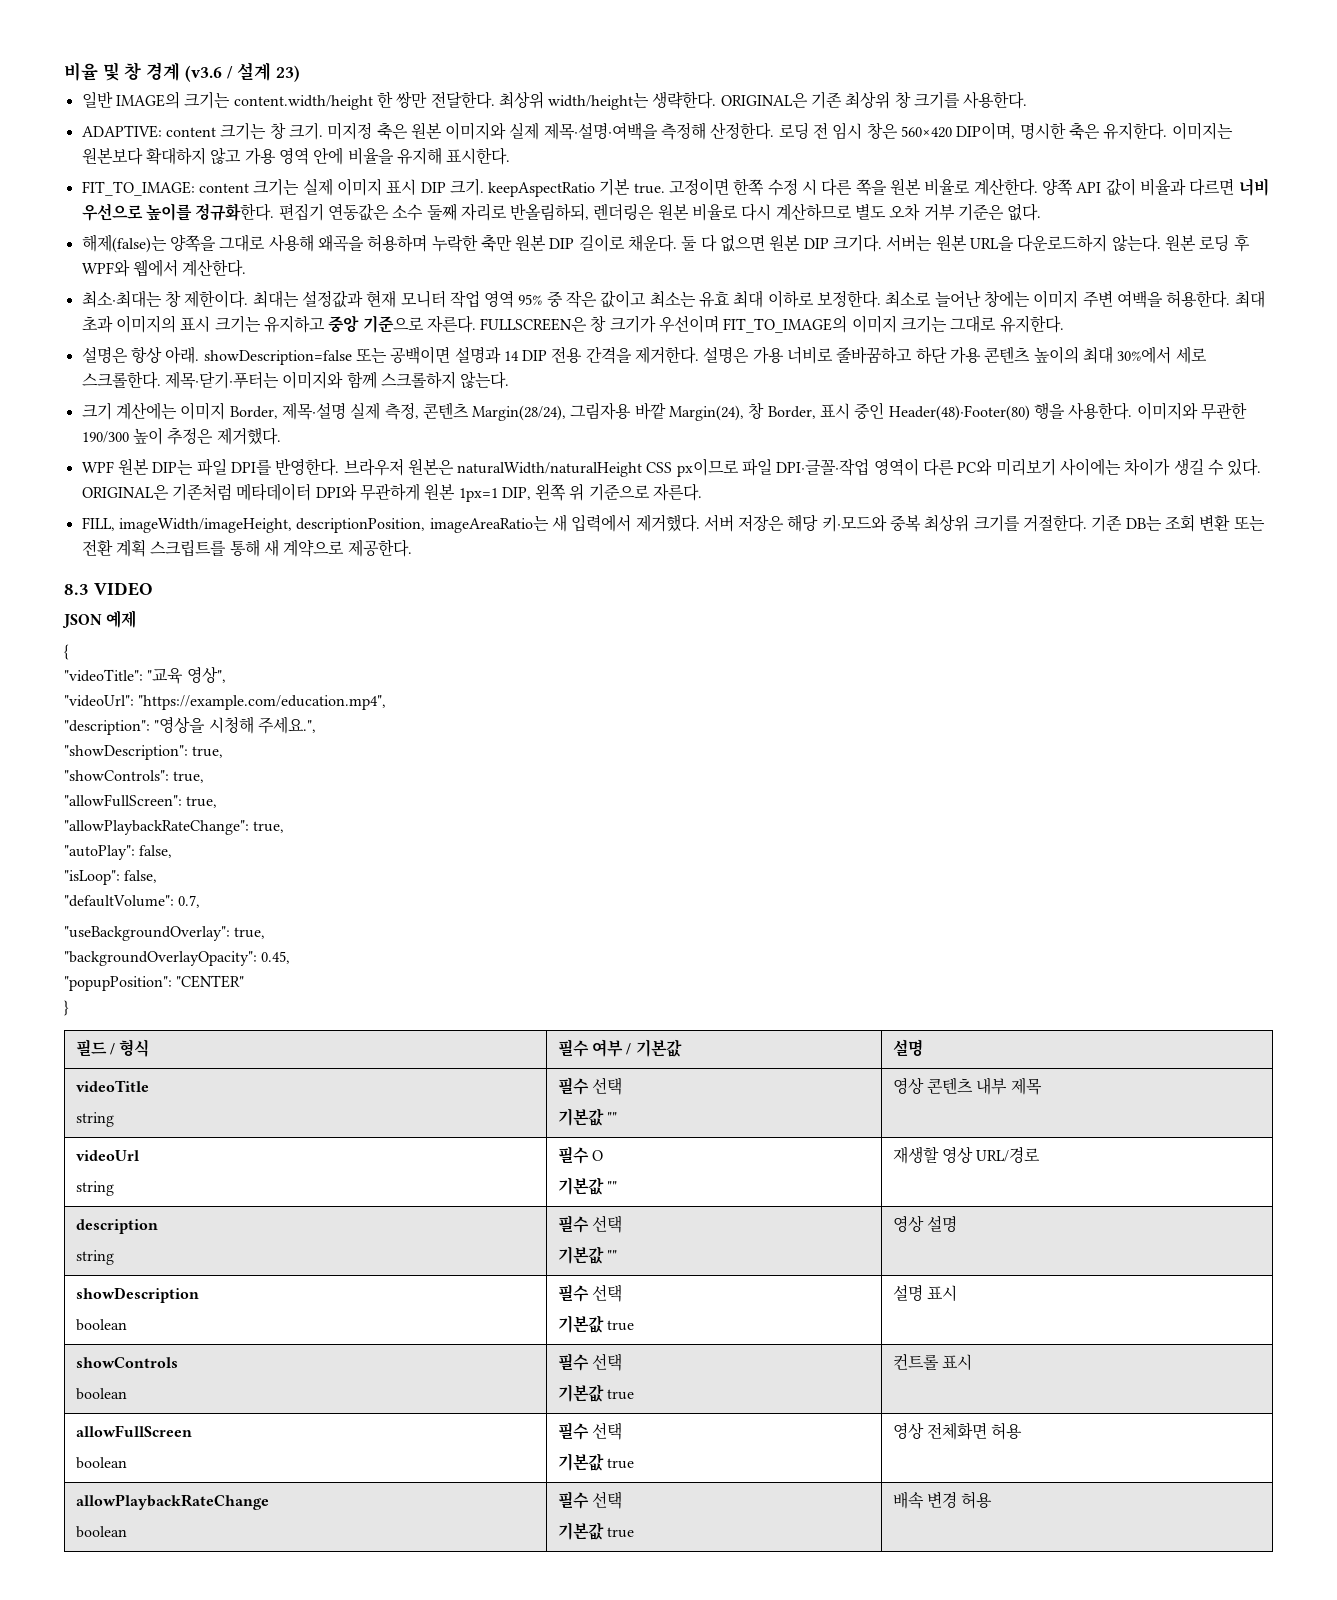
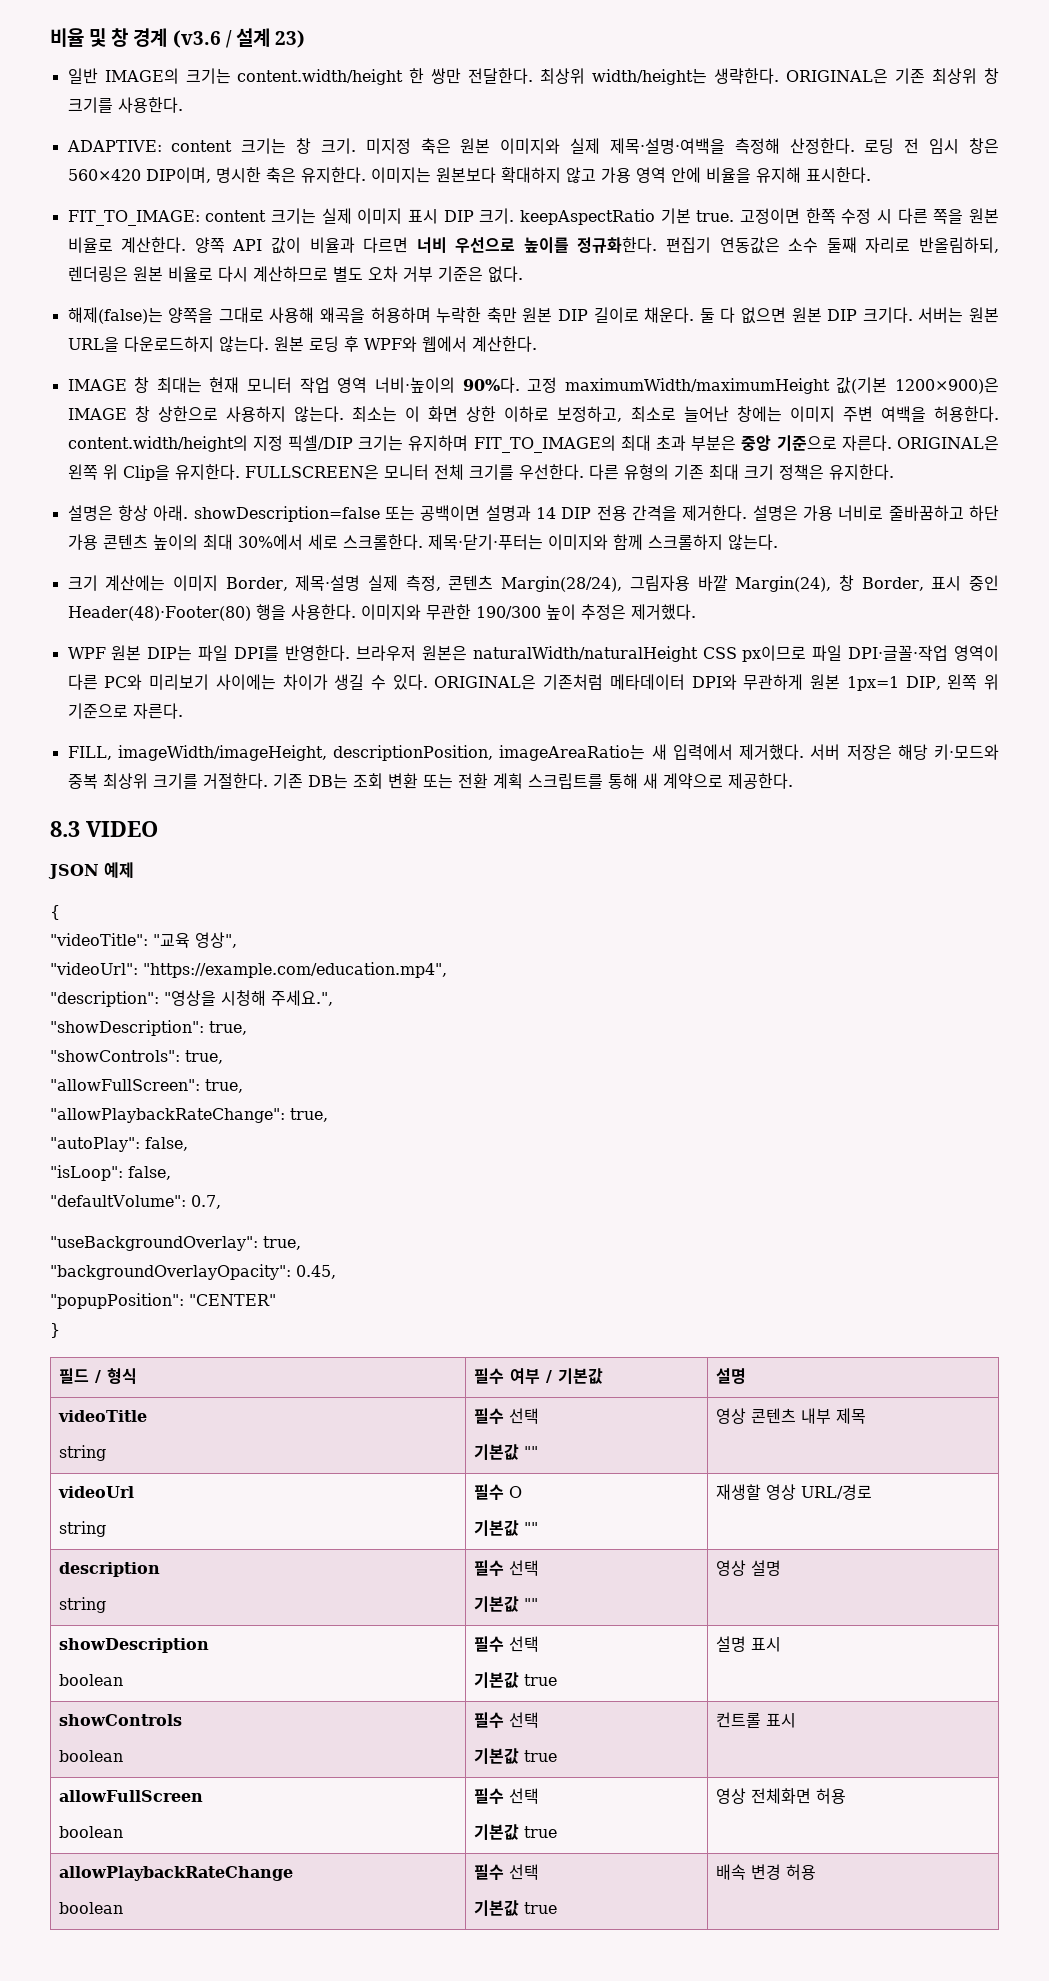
[81,290,882,308] 최소·최대는 창 제한이다. 최대는 설정값과 현재 모니터 작업 영역 95% 중 작은 값이고 최소는 유효 최대 이하로 보정한다. -> [67,377,999,394] [67,406,623,422] IMAGE 창 최대는 현재 모니터 작업 영역 너비·높이의 90%다. 고정 maximumWidth/maximumHeight 값(기본 1200×900)은 IMAGE 창 상한으로 사용하지 않는다. 최소는 이 화면 상한 이하로 보정하고,
[1234,290,1265,308] [81,315,997,333] 최대 초과 이미지의 표시 크기는 유지하고 중앙 기준으로 자른다. FULLSCREEN은 창 크기가 우선이며 FIT_TO_IMAGE의 이미지 크기는 그대로 -> [67,435,1000,453] [67,464,824,481] content.width/height의 지정 픽셀/DIP 크기는 유지하며 FIT_TO_IMAGE의 최대 초과 부분은 중앙 기준으로 자른다. ORIGINAL은 왼쪽 위 Clip을 유지한다. FULLSCREEN은 모니터 전체 크기를 우선한다. 다른 유형의 기존 최대 크기 정책은

